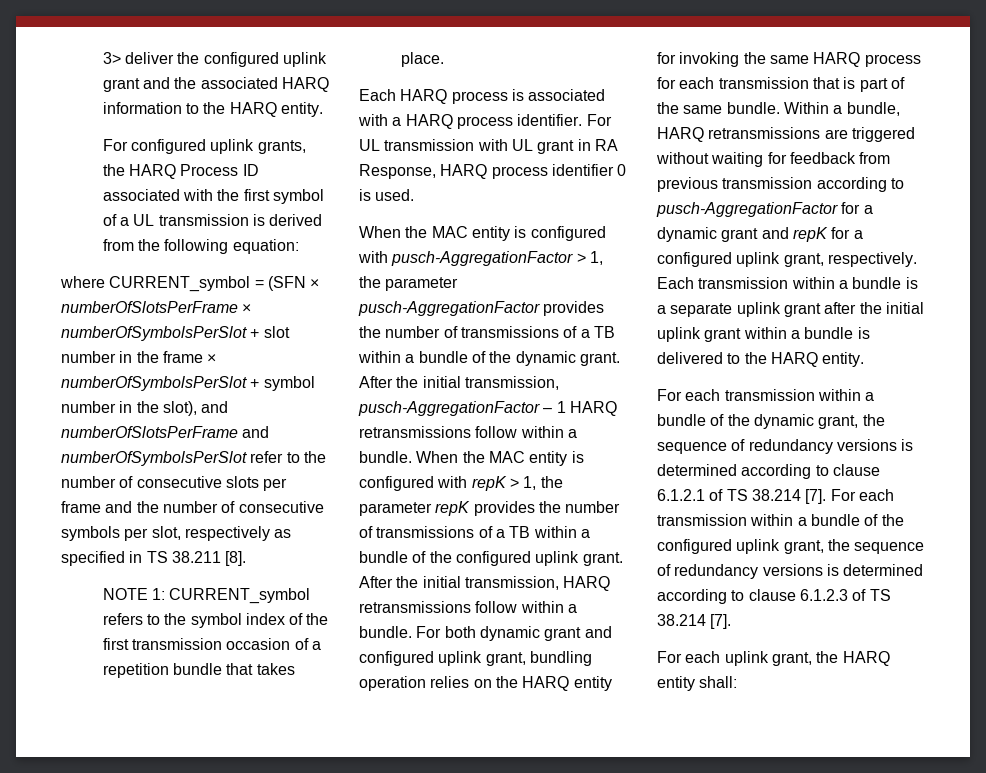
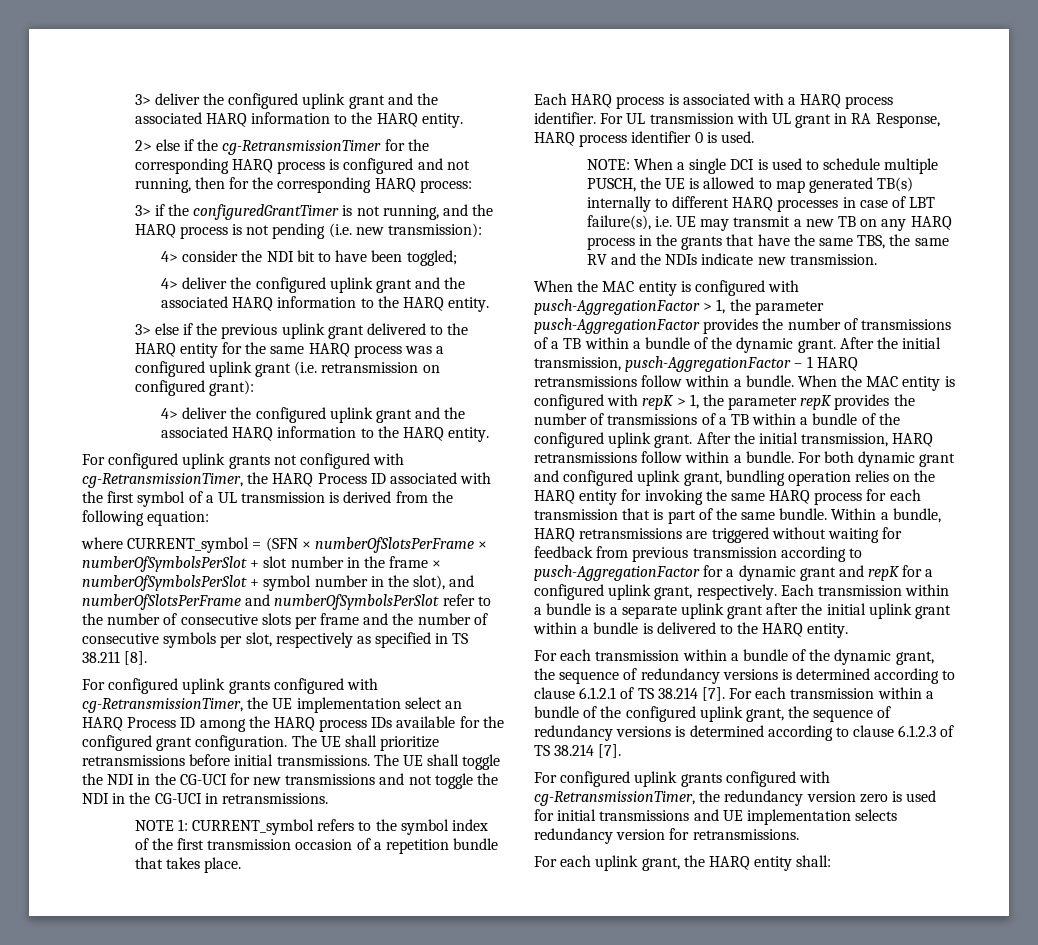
[102,139,306,154] For configured uplink grants, -> [134,139,429,155] [134,158,470,174] [134,177,472,193] [134,204,494,220] [134,223,483,239] [161,250,457,266] [161,277,466,293] [161,296,490,312] [134,323,469,339] [134,342,445,358] [134,361,440,377] [134,380,254,396] [161,407,466,423] [161,426,490,442] [82,453,405,469] [82,473,243,488] 2> else if the cg-RetransmissionTimer for the corresponding HARQ process is configured and not running, then for the corresponding HARQ process: // 3> if the configuredGrantTimer is not running, and the HARQ process is not pending (i.e. new transmission): // 4> consider the NDI bit to have been toggled; // 4> deliver the configured uplink grant and the associated HARQ information to the HARQ entity. // 3> else if the previous uplink grant delivered to the HARQ entity for the same HARQ process was a configured uplink grant (i.e. retransmission on configured grant): // 4> deliver the configured uplink grant and the associated HARQ information to the HARQ entity. // For configured uplink grants not configured with cg-RetransmissionTimer,
(247, 558) none -> [82,678,378,694] [82,697,462,713] [82,716,504,732] [82,735,440,751] [82,754,501,770] [82,773,499,789] [82,792,328,804] // For configured uplink grants configured with cg-RetransmissionTimer, the UE implementation select an HARQ Process ID among the HARQ process IDs available for the configured grant configuration. The UE shall prioritize retransmissions before initial transmissions. The UE shall toggle the NDI in the CG-UCI for new transmissions and not toggle the NDI in the CG-UCI in retransmissions.
(415, 195) none -> [586,158,939,174] [586,177,914,193] [586,196,936,212] [586,215,952,231] [586,234,949,250] [586,253,877,265] // NOTE: When a single DCI is used to schedule multiple PUSCH, the UE is allowed to map generated TB(s) internally to different HARQ processes in case of LBT failure(s), i.e. UE may transmit a new TB on any HARQ process in the grants that have the same TBS, the same RV and the NDIs indicate new transmission.
(732, 621) none -> [534,771,830,787] [534,790,937,806] [534,809,898,825] [534,828,799,844] // For configured uplink grants configured with cg-RetransmissionTimer, the redundancy version zero is used for initial transmissions and UE implementation selects redundancy version for retransmissions.

